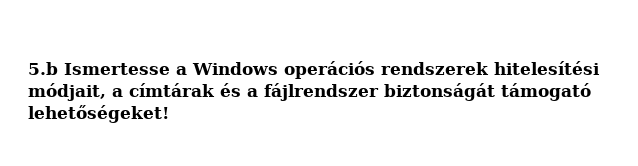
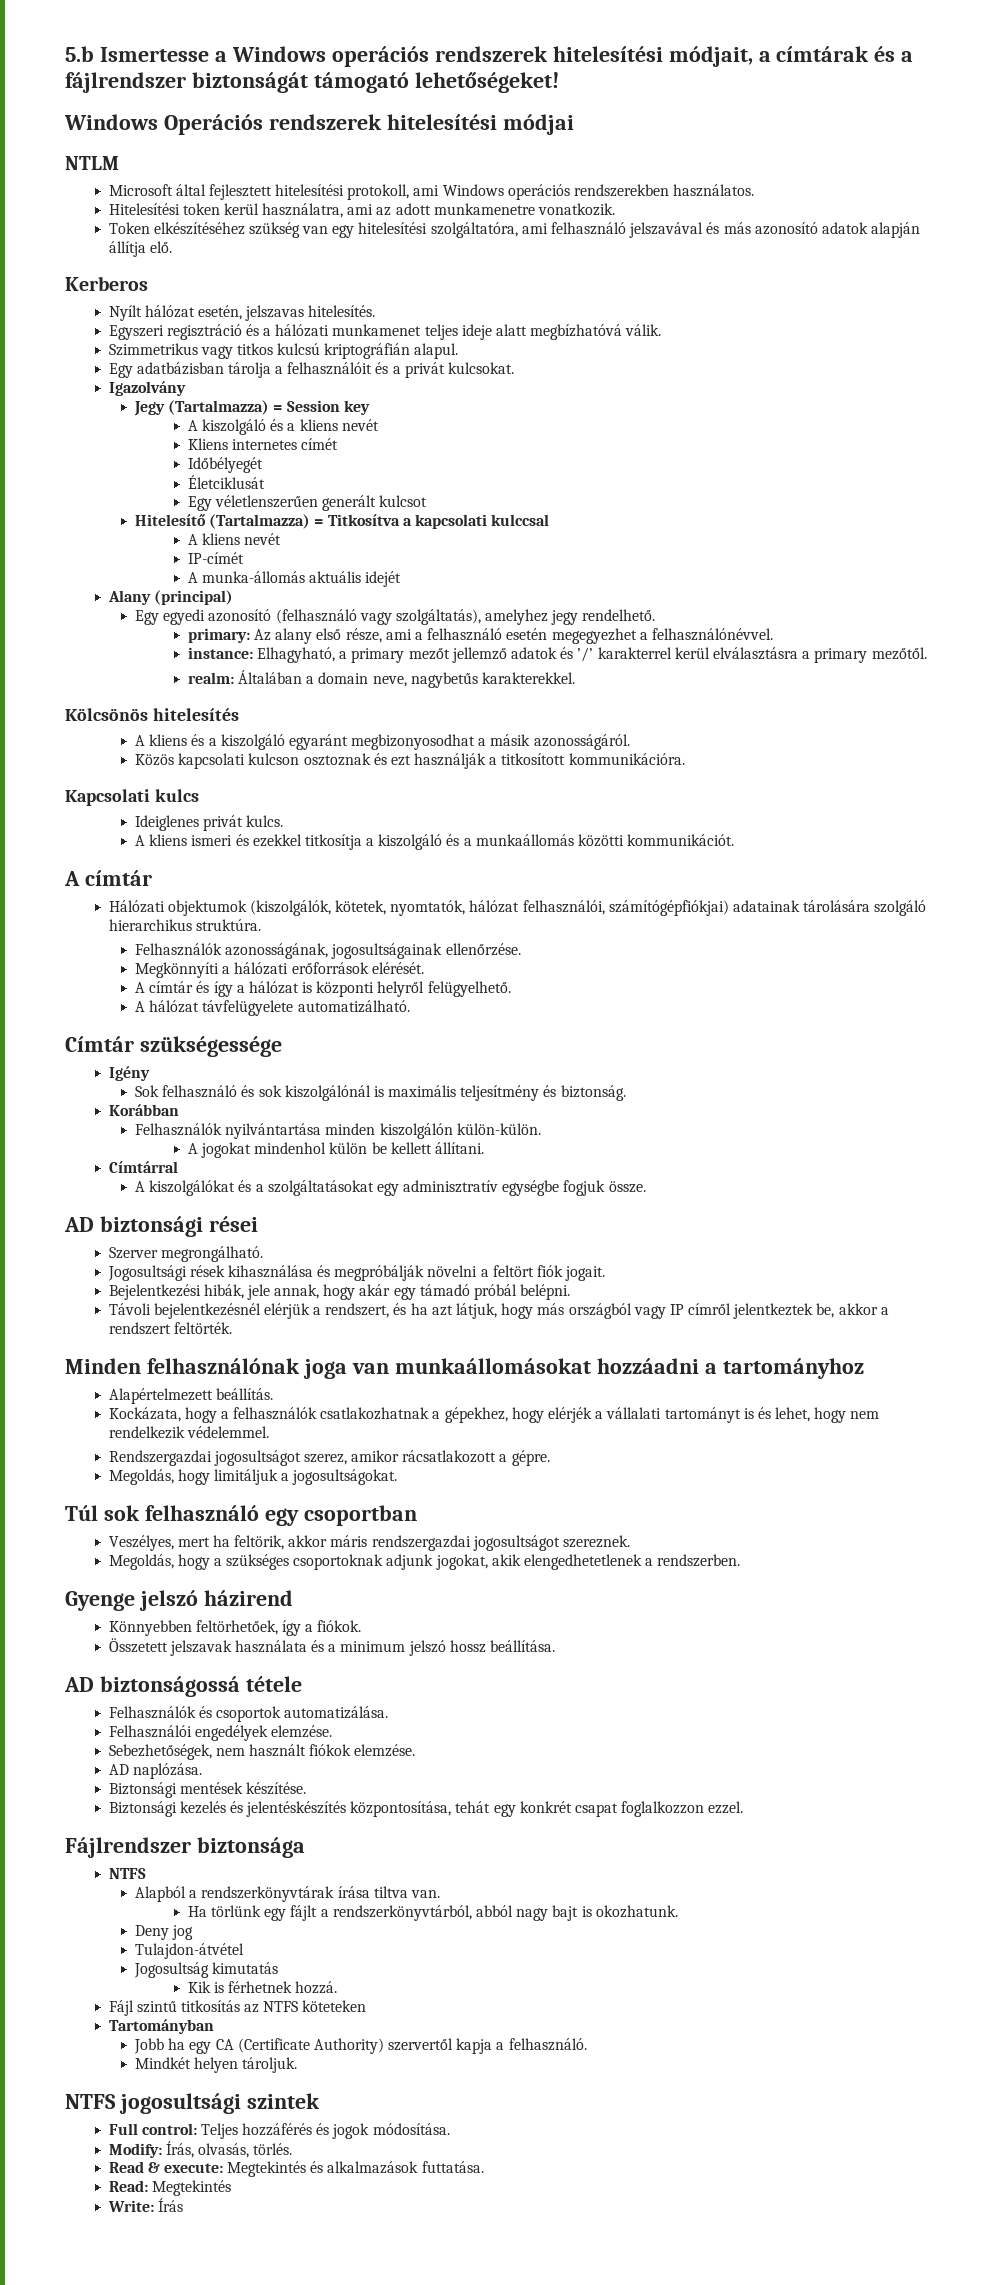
(169, 114) none -> [64,114,574,135] [65,156,119,170] [108,184,755,200] [108,203,615,218] [108,222,921,238] [108,241,172,257] [65,276,148,291] [108,305,376,321] [108,324,662,340] [108,343,459,359] [108,362,514,378] [108,381,186,396] [133,400,370,416] [187,419,379,435] [187,438,339,450] [187,457,263,473] [187,475,265,489] [187,495,428,511] [134,514,550,529] [187,533,282,545] [187,552,244,564] [187,571,402,587] [107,590,233,605] [134,609,656,625] [187,628,773,644] [187,647,927,663] [187,670,576,688] [65,708,239,721] [134,734,630,750] [134,753,685,769] [65,789,199,806] [134,815,284,831] [134,834,735,850] [64,870,152,886] [108,900,927,916] [108,919,261,931] [134,943,521,959] [134,962,424,978] [134,981,511,997] [134,1000,410,1016] [65,1036,282,1057] [108,1066,150,1081] [134,1085,626,1101] [108,1104,179,1116] [134,1123,541,1139] [187,1142,485,1158] [108,1161,178,1173] [134,1180,646,1196] [64,1216,258,1237] [108,1246,263,1262] [107,1265,606,1281] [108,1284,571,1300] [108,1303,889,1319] [108,1322,232,1335] [65,1358,864,1379] [108,1388,273,1404] [108,1407,880,1423] [108,1426,269,1439] [108,1450,550,1466] [108,1469,398,1485] [65,1505,417,1526] [108,1535,630,1551] [108,1554,741,1570] [65,1590,293,1611] [108,1620,362,1636] [108,1638,555,1656] [64,1676,302,1697] [108,1706,389,1722] [108,1725,332,1741] [108,1744,416,1760] [108,1763,202,1779] [108,1782,306,1798] [108,1801,744,1817] [65,1837,305,1858] [108,1868,146,1879] [134,1886,440,1902] [187,1905,678,1921] [134,1925,194,1940] [134,1943,244,1959] [133,1962,279,1978] [187,1981,338,1994] [108,2000,367,2016] [108,2019,214,2034] [133,2038,587,2054] [134,2057,298,2073] [65,2093,320,2114] [108,2123,450,2139] [108,2141,293,2158] [108,2161,484,2177] [108,2180,231,2196] [107,2198,183,2212] // Windows Operációs rendszerek hitelesítési módjai // NTLM // Microsoft által fejlesztett hitelesítési protokoll, ami Windows operációs rendszerekben használatos. // Hitelesítési token kerül használatra, ami az adott munkamenetre vonatkozik. // Token elkészítéséhez szükség van egy hitelesítési szolgáltatóra, ami felhasználó jelszavával és más azonosító adatok alapján állítja elő. // Kerberos // Nyílt hálózat esetén, jelszavas hitelesítés. // Egyszeri regisztráció és a hálózati munkamenet teljes ideje alatt megbízhatóvá válik. // Szimmetrikus vagy titkos kulcsú kriptográfián alapul. // Egy adatbázisban tárolja a felhasználóit és a privát kulcsokat. // Igazolvány // Jegy (Tartalmazza) = Session key // A kiszolgáló és a kliens nevét // Kliens internetes címét // Időbélyegét // Életciklusát // Egy véletlenszerűen generált kulcsot // Hitelesítő (Tartalmazza) = Titkosítva a kapcsolati kulccsal // A kliens nevét // IP-címét // A munka-állomás aktuális idejét // Alany (principal) // Egy egyedi azonosító (felhasználó vagy szolgáltatás), amelyhez jegy rendelhető. // primary: Az alany első része, ami a felhasználó esetén megegyezhet a felhasználónévvel. // instance: Elhagyható, a primary mezőt jellemző adatok és ’/’ karakterrel kerül elválasztásra a primary mezőtől. // realm: Általában a domain neve, nagybetűs karakterekkel. // Kölcsönös hitelesítés // A kliens és a kiszolgáló egyaránt megbizonyosodhat a másik azonosságáról. // Közös kapcsolati kulcson osztoznak és ezt használják a titkosított kommunikációra. // Kapcsolati kulcs // Ideiglenes privát kulcs. // A kliens ismeri és ezekkel titkosítja a kiszolgáló és a munkaállomás közötti kommunikációt. // A címtár // Hálózati objektumok (kiszolgálók, kötetek, nyomtatók, hálózat felhasználói, számítógépfiókjai) adatainak tárolására szolgáló hierarchikus struktúra. // Felhasználók azonosságának, jogosultságainak ellenőrzése. // Megkönnyíti a hálózati erőforrások elérését. // A címtár és így a hálózat is központi helyről felügyelhető. // A hálózat távfelügyelete automatizálható. // Címtár szükségessége // Igény // Sok felhasználó és sok kiszolgálónál is maximális teljesítmény és biztonság. // Korábban // Felhasználók nyilvántartása minden kiszolgálón külön-külön. // A jogokat mindenhol külön be kellett állítani. // Címtárral // A kiszolgálókat és a szolgáltatásokat egy adminisztratív egységbe fogjuk össze. // AD biztonsági rései // Szerver megrongálható. // Jogosultsági rések kihasználása és megpróbálják növelni a feltört fiók jogait. // Bejelentkezési hibák, jele annak, hogy akár egy támadó próbál belépni. // Távoli bejelentkezésnél elérjük a rendszert, és ha azt látjuk, hogy más országból vagy IP címről jelentkeztek be, akkor a rendszert feltörték. // Minden felhasználónak joga van munkaállomásokat hozzáadni a tartományhoz // Alapértelmezett beállítás. // Kockázata, hogy a felhasználók csatlakozhatnak a gépekhez, hogy elérjék a vállalati tartományt is és lehet, hogy nem rendelkezik védelemmel. // Rendszergazdai jogosultságot szerez, amikor rácsatlakozott a gépre. // Megoldás, hogy limitáljuk a jogosultságokat. // Túl sok felhasználó egy csoportban // Veszélyes, mert ha feltörik, akkor máris rendszergazdai jogosultságot szereznek. // Megoldás, hogy a szükséges csoportoknak adjunk jogokat, akik elengedhetetlenek a rendszerben. // Gyenge jelszó házirend // Könnyebben feltörhetőek, így a fiókok. // Összetett jelszavak használata és a minimum jelszó hossz beállítása. // AD biztonságossá tétele // Felhasználók és csoportok automatizálása. // Felhasználói engedélyek elemzése. // Sebezhetőségek, nem használt fiókok elemzése. // AD naplózása. // Biztonsági mentések készítése. // Biztonsági kezelés és jelentéskészítés központosítása, tehát egy konkrét csapat foglalkozzon ezzel. // Fájlrendszer biztonsága // NTFS // Alapból a rendszerkönyvtárak írása tiltva van. // Ha törlünk egy fájlt a rendszerkönyvtárból, abból nagy bajt is okozhatunk. // Deny jog // Tulajdon-átvétel // Jogosultság kimutatás // Kik is férhetnek hozzá. // Fájl szintű titkosítás az NTFS köteteken // Tartományban // Jobb ha egy CA (Certificate Authority) szervertől kapja a felhasználó. // Mindkét helyen tároljuk. // NTFS jogosultsági szintek // Full control: Teljes hozzáférés és jogok módosítása. // Modify: Írás, olvasás, törlés. // Read & execute: Megtekintés és alkalmazások futtatása. // Read: Megtekintés // Write: Írás

